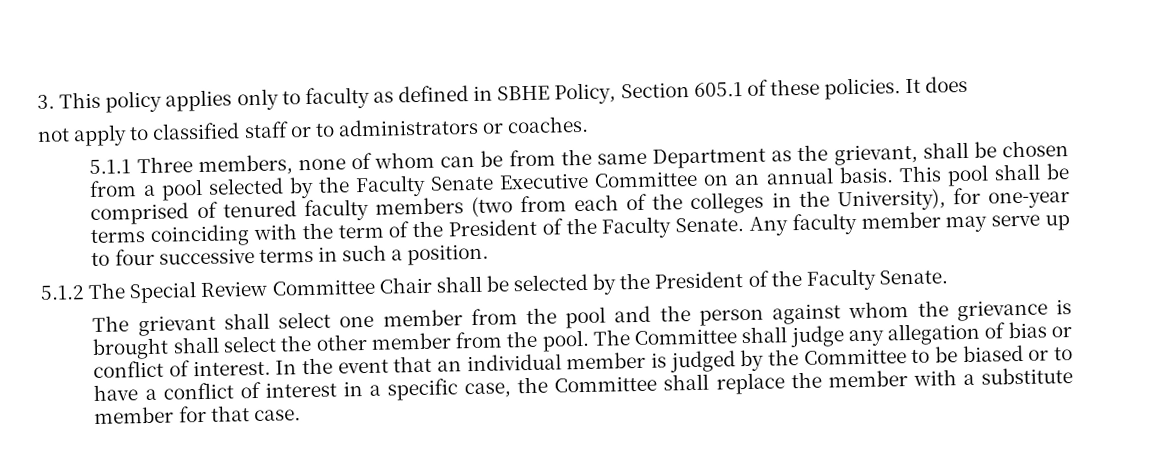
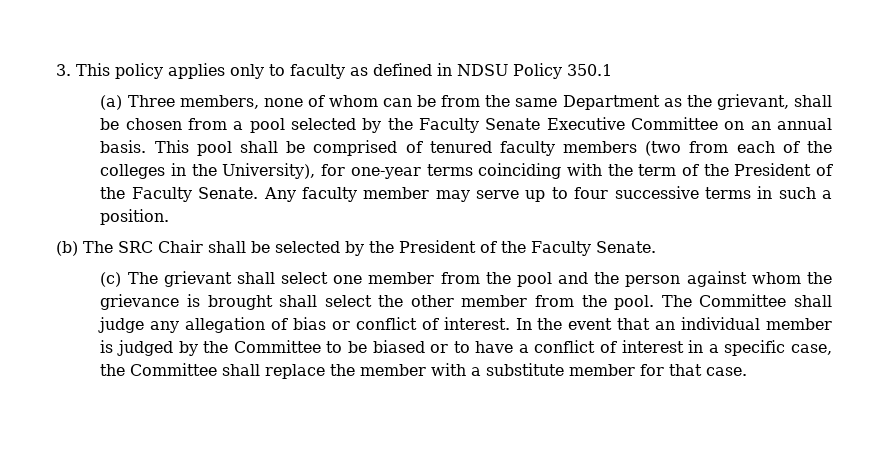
[497,75,969,105] [37,115,590,147] [89,159,132,175] SBHE Policy, Section 605.1 of these policies. It does // not apply to classified staff or to administrators or coaches. // 5.1.1 -> [457,63,612,79] [100,95,123,110] NDSU Policy 350.1 // (a)
[40,278,375,304] 5.1.2 The Special Review Committee -> [56,241,153,256] (b) The SRC
(948, 277) none -> [100,272,122,287] (c)

